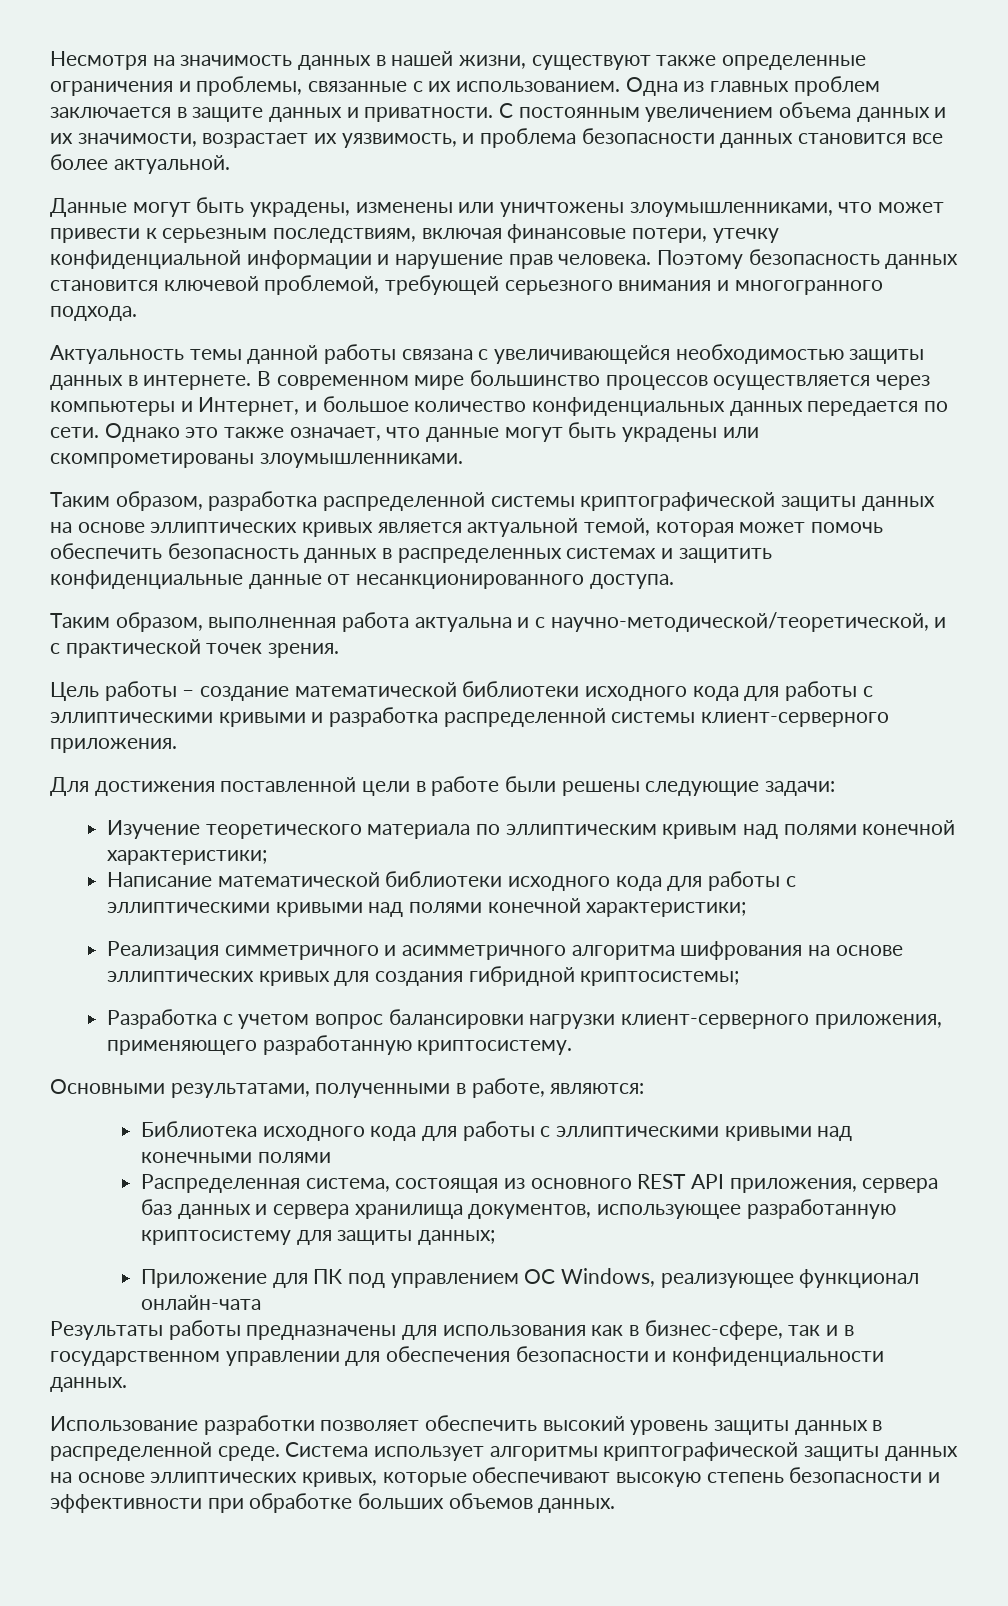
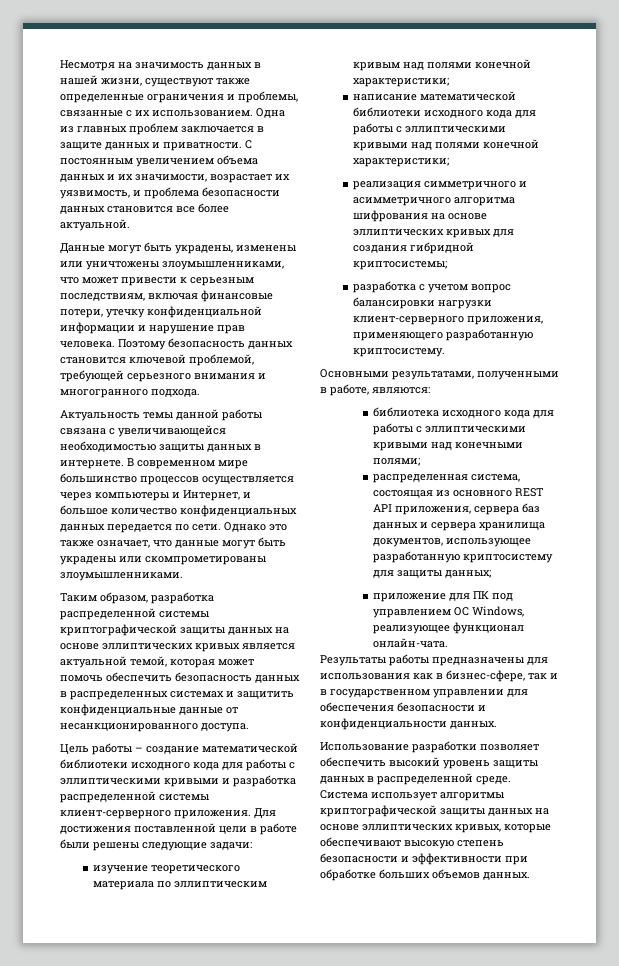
[50,612,947,632] [50,639,340,658] // Таким образом, выполненная работа актуальна и с научно-методической/теоретической, и с практической точек зрения. -> (249, 727) none
(177, 745) // -> (251, 814) none
[107,820,201,839] Изучение -> [92,865,148,874] изучение
[107,872,213,887] Написание -> [352,94,417,101] написание
[107,941,220,960] Реализация -> [352,181,421,190] реализация
[107,1009,218,1029] Разработка -> [352,281,416,293] разработка
[141,1121,258,1137] Библиотека -> [372,407,439,417] библиотека
[257,1152,331,1163] [141,1174,301,1193] полями // Распределенная -> [372,458,420,466] [372,474,468,483] полями; // распределенная
[141,1269,268,1288] Приложение -> [372,593,446,602] приложение
[141,1295,262,1310] онлайн-чата -> [372,638,448,648] онлайн-чата.

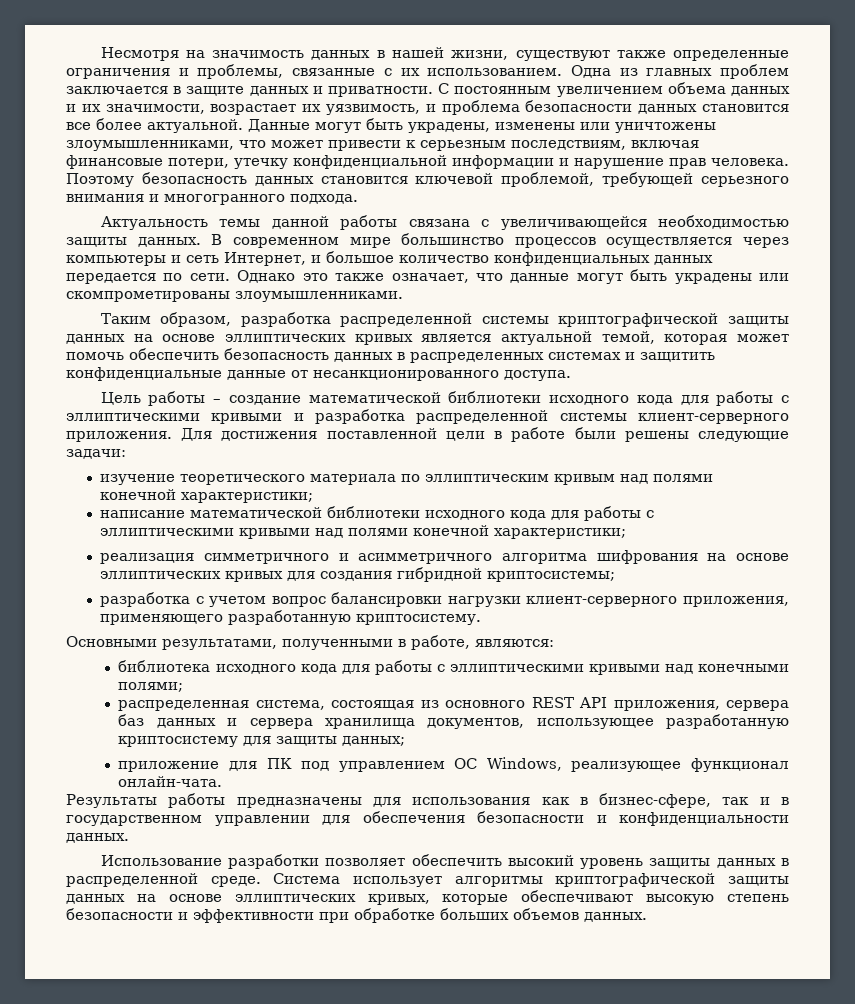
(130, 225) // -> (243, 126) none
[207,444,261,452] [60,460,124,469] данных в интернете. -> [137,237,201,247] данных.
(180, 495) none -> [186,255,219,263] сеть

